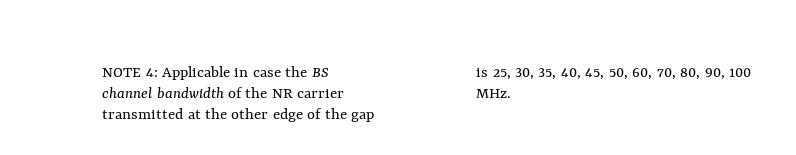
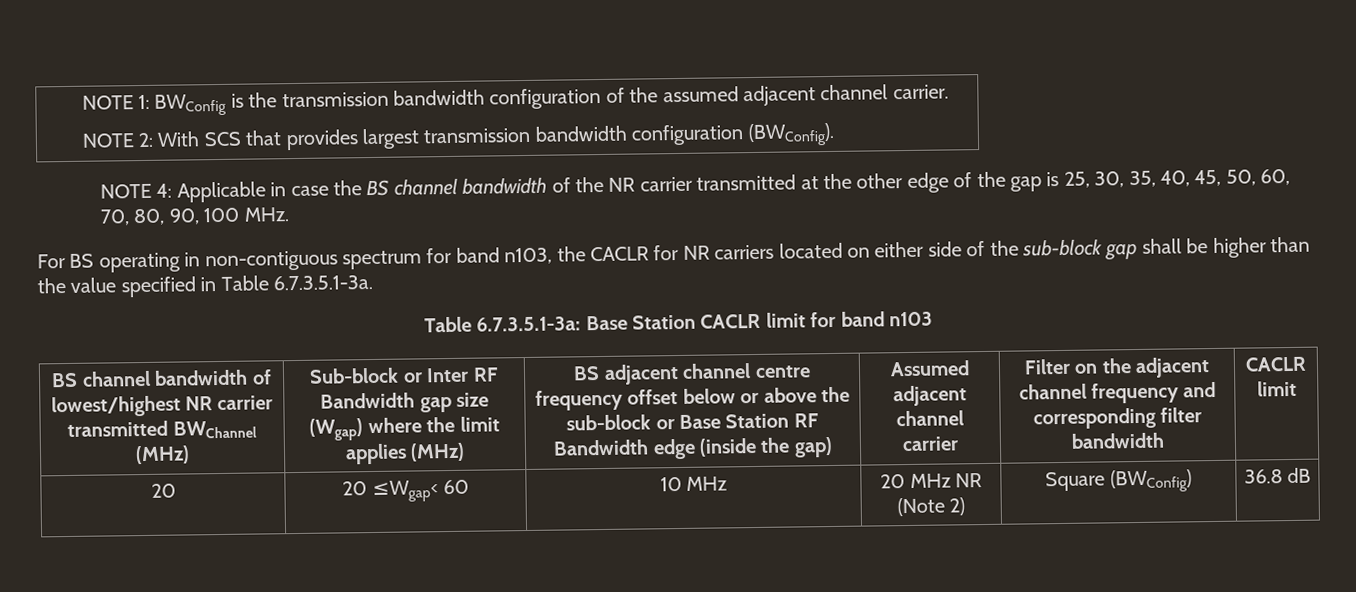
[102,68,142,77] NOTE -> [81,84,949,116] [81,122,835,151] [100,183,153,199] NOTE 1: BWConfig is the transmission bandwidth configuration of the assumed adjacent channel carrier. // NOTE 2: With SCS that provides largest transmission bandwidth configuration (BWConfig). // NOTE
(512, 93) none -> [37,236,1310,273] [37,274,373,298] [423,311,934,333] [51,369,272,388] [50,395,274,418] [67,420,257,439] [135,445,190,465] [309,367,499,384] [320,392,489,413] [309,416,500,441] [344,442,466,465] [573,363,811,385] [535,386,850,411] [566,413,819,431] [553,436,833,460] [889,360,970,377] [893,385,967,407] [896,410,964,427] [902,436,959,452] [1023,357,1211,379] [1018,381,1217,404] [1032,407,1203,430] [1071,432,1165,449] [1245,356,1307,372] [1256,380,1297,397] [150,483,176,498] [342,479,469,503] [659,476,728,492] [880,473,982,489] [896,497,966,517] [1045,469,1192,493] [1243,467,1312,484] // For BS operating in non-contiguous spectrum for band n103, the CACLR for NR carriers located on either side of the sub-block gap shall be higher than the value specified in Table 6.7.3.5.1-3a. // Table 6.7.3.5.1-3a: Base Station CACLR limit for band n103 // BS channel bandwidth of lowest/highest NR carrier transmitted BWChannel (MHz) | Sub-block or Inter RF Bandwidth gap size (Wgap) where the limit applies (MHz) | BS adjacent channel centre frequency offset below or above the sub-block or Base Station RF Bandwidth edge (inside the gap) | Assumed adjacent channel carrier | Filter on the adjacent channel frequency and corresponding filter bandwidth | CACLR limit // 20 | 20 ≤Wgap< 60 | 10 MHz | 20 MHz NR (Note 2) | Square (BWConfig) | 36.8 dB

